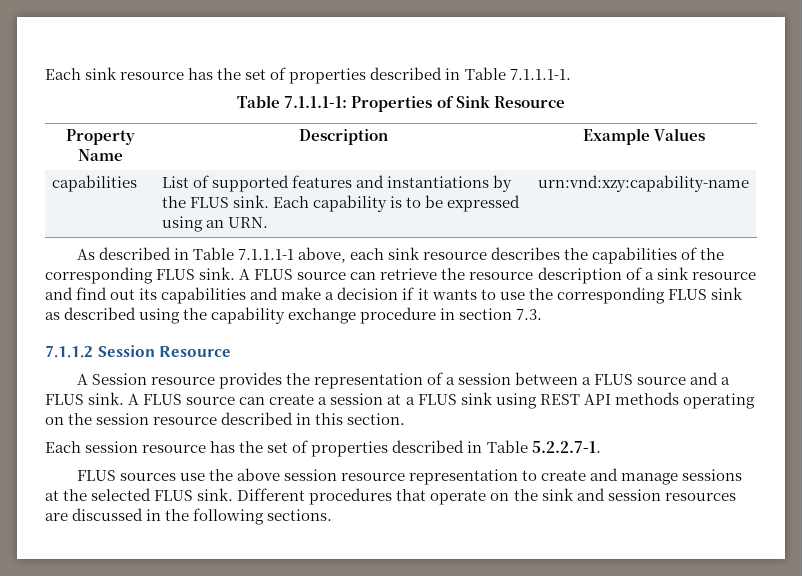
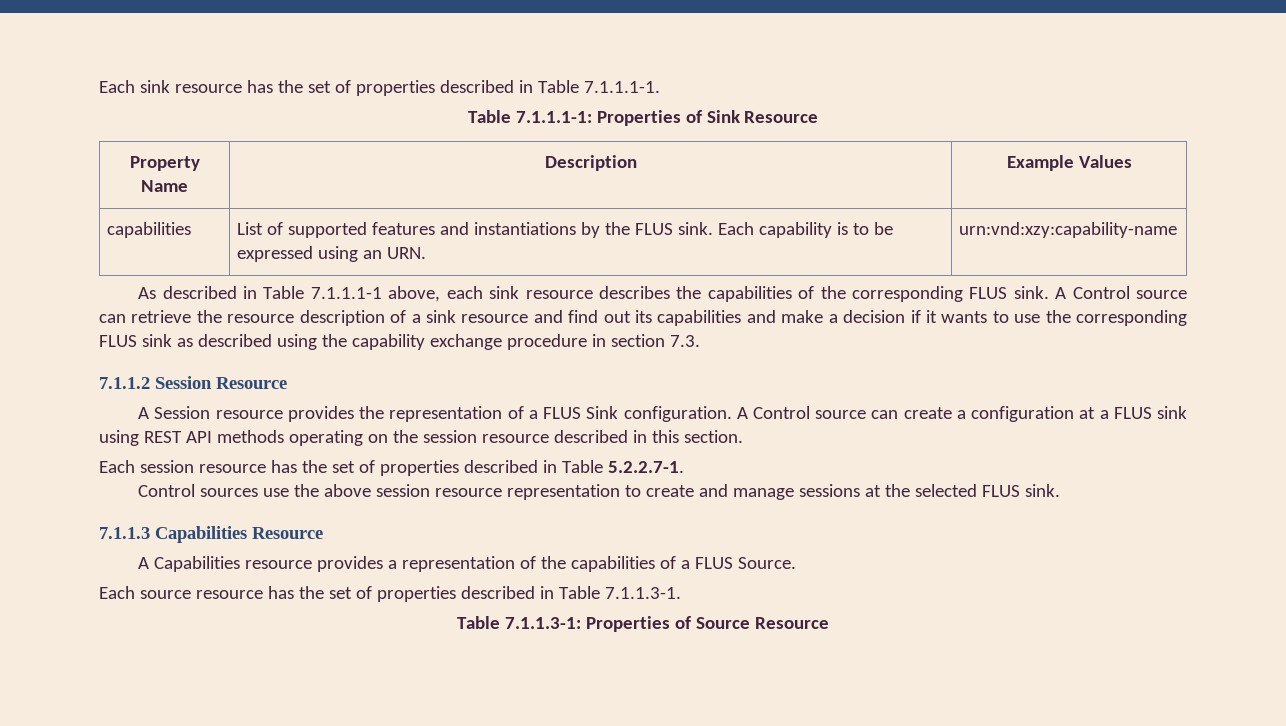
[254,269,294,280] FLUS -> [1072,286,1130,299] Control
[458,372,731,385] [45,392,183,405] session between a FLUS source and a FLUS sink. A FLUS -> [543,406,810,422] FLUS Sink configuration. A Control
[330,393,384,405] session -> [971,406,1075,422] configuration
[76,470,116,481] FLUS -> [138,484,196,497] Control
[237,488,736,505] [45,508,333,525] Different procedures that operate on the sink and session resources are discussed in the following sections. -> [99,526,323,543] [138,556,797,572] [99,586,681,602] [457,616,829,632] // 7.1.1.3 Capabilities Resource // A Capabilities resource provides a representation of the capabilities of a FLUS Source. // Each source resource has the set of properties described in Table 7.1.1.3-1. // Table 7.1.1.3-1: Properties of Source Resource

